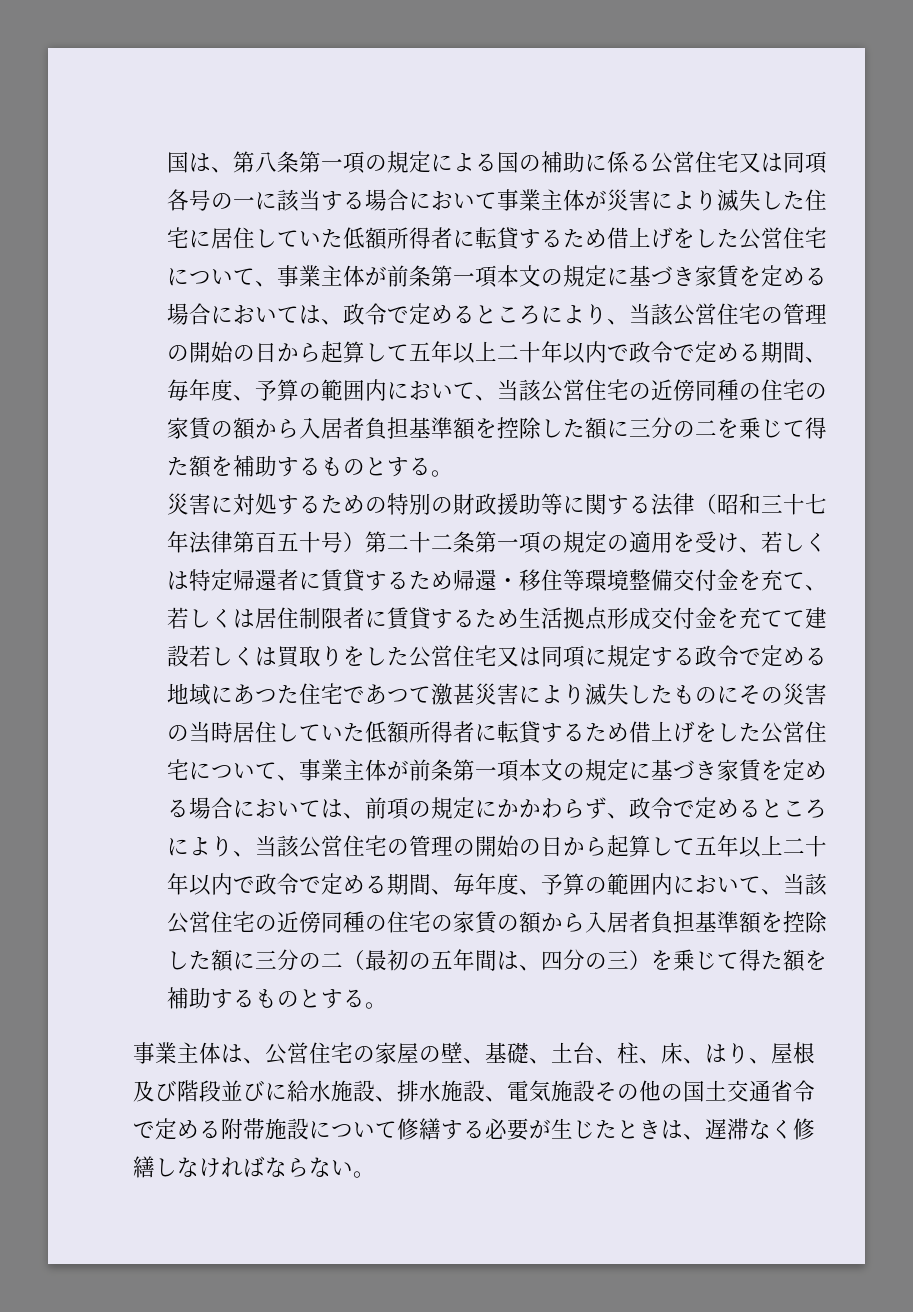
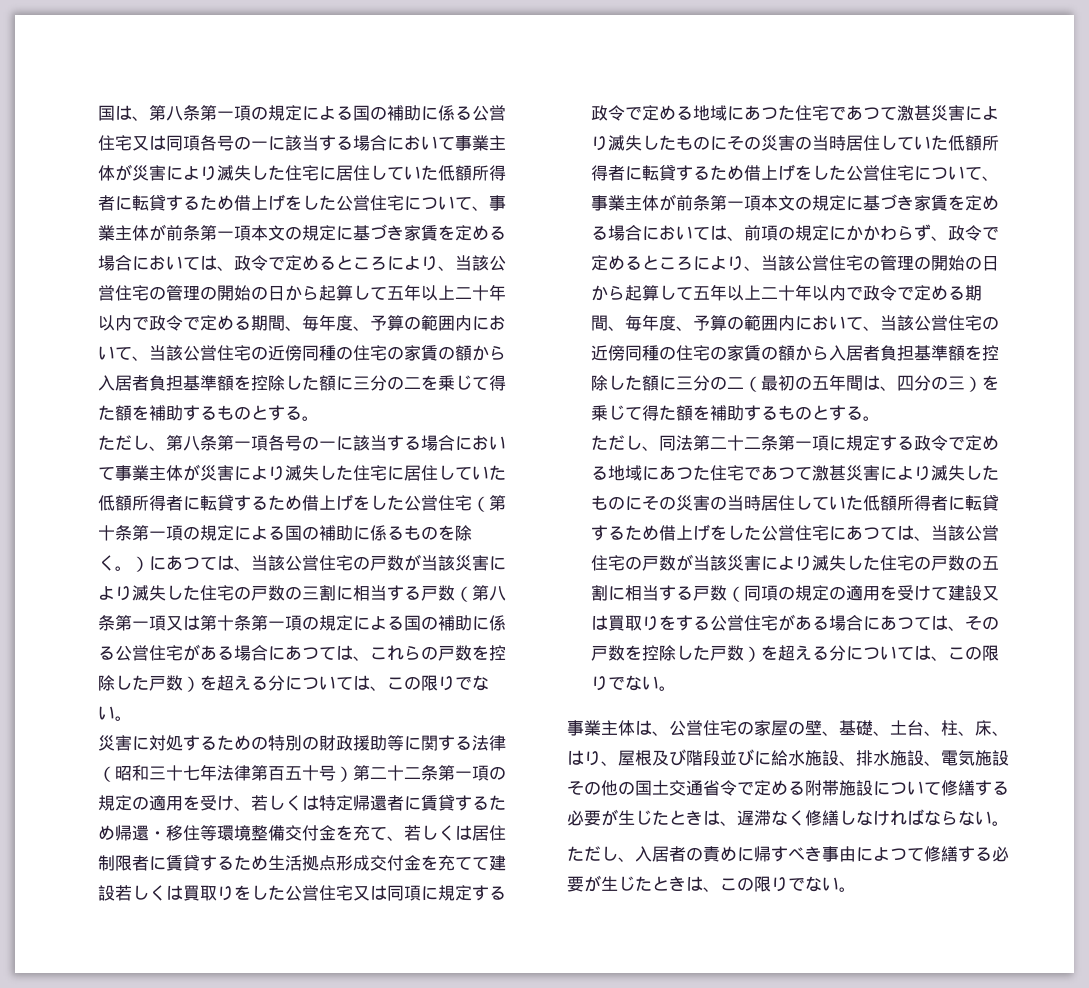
(454, 473) none -> [97,435,506,451] [97,464,506,481] [97,494,506,512] [97,525,472,541] [97,554,506,572] [97,585,506,602] [97,615,506,631] [97,644,506,661] [97,675,489,692] [97,706,132,721] // ただし、第八条第一項各号の一に該当する場合において事業主体が災害により滅失した住宅に居住していた低額所得者に転貸するため借上げをした公営住宅（第十条第一項の規定による国の補助に係るものを除く。）にあつては、当該公営住宅の戸数が当該災害により滅失した住宅の戸数の三割に相当する戸数（第八条第一項又は第十条第一項の規定による国の補助に係る公営住宅がある場合にあつては、これらの戸数を控除した戸数）を超える分については、この限りでない。
(388, 1005) none -> [590,435,999,451] [590,465,999,481] [590,494,999,511] [590,524,999,541] [590,554,999,571] [590,585,999,602] [590,614,999,631] [590,645,999,662] [590,675,676,691] // ただし、同法第二十二条第一項に規定する政令で定める地域にあつた住宅であつて激甚災害により滅失したものにその災害の当時居住していた低額所得者に転貸するため借上げをした公営住宅にあつては、当該公営住宅の戸数が当該災害により滅失した住宅の戸数の五割に相当する戸数（同項の規定の適用を受けて建設又は買取りをする公営住宅がある場合にあつては、その戸数を控除した戸数）を超える分については、この限りでない。
(375, 1174) none -> [567,846,1009,862] [567,875,856,892] // ただし、入居者の責めに帰すべき事由によつて修繕する必要が生じたときは、この限りでない。

